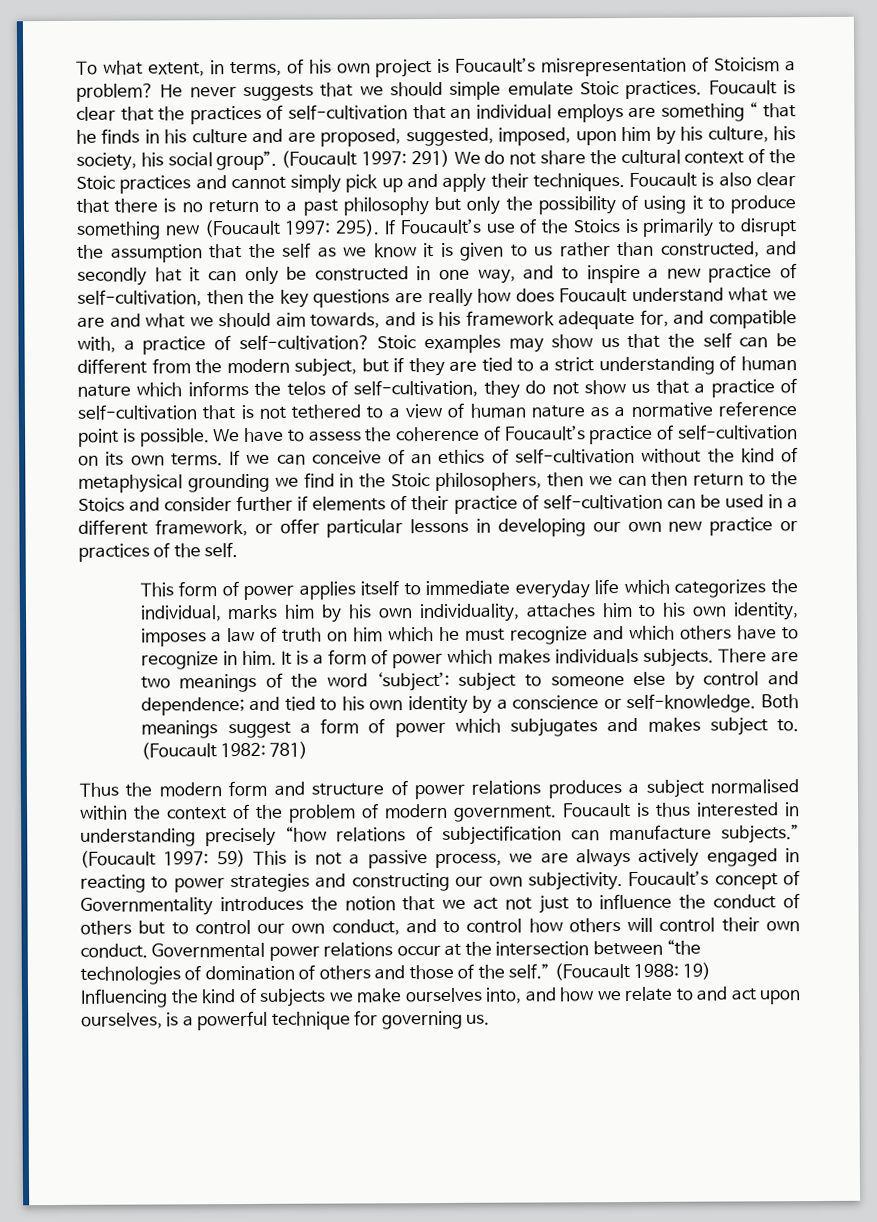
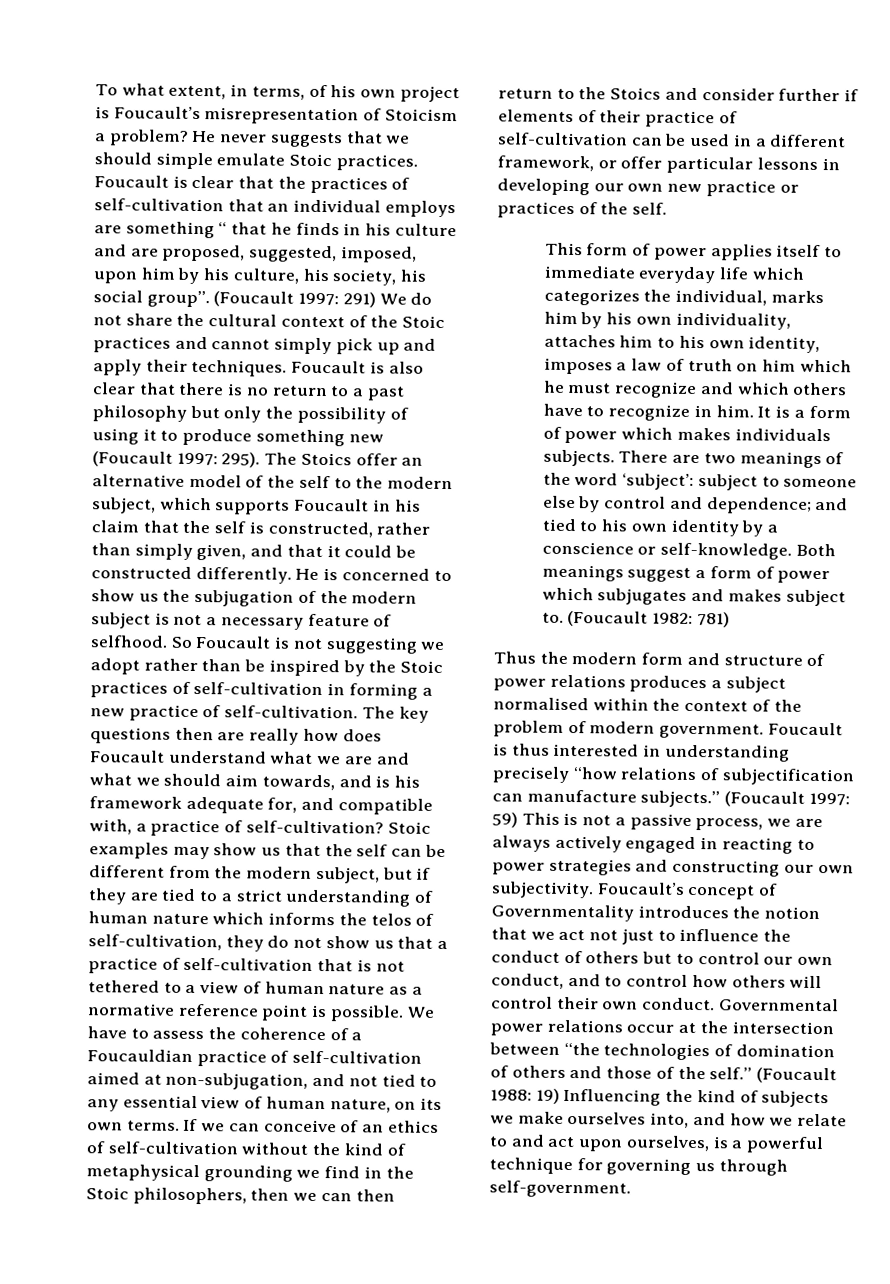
[383,218,798,237] [77,241,798,263] [77,264,641,286] If Foucault’s use of the Stoics is primarily to disrupt the assumption that the self as we know it is given to us rather than constructed, and secondly hat it can only be constructed in one way, and to inspire -> [264,452,424,466] [92,474,454,490] [92,497,421,515] [91,520,431,538] [91,543,417,561] [91,566,452,584] [91,589,418,607] [91,612,393,630] [90,635,445,654] [90,658,444,677] [90,681,418,700] The Stoics offer an alternative model of the self to the modern subject, which supports Foucault in his claim that the self is constructed, rather than simply given, and that it could be constructed differently. He is concerned to show us the subjugation of the modern subject is not a necessary feature of selfhood. So Foucault is not suggesting we adopt rather than be inspired by the Stoic practices of self-cultivation in forming
[77,289,276,307] self-cultivation, then the -> [224,705,395,719] self-cultivation. The
(391, 298) none -> [174,727,214,741] then
[504,424,798,445] Foucault’s practice of self-cultivation -> [351,1032,363,1041] [87,1049,423,1067] [87,1072,438,1090] [87,1095,391,1113] a Foucauldian practice of self-cultivation aimed at non-subjugation, and not tied to any essential view of human nature,
[466,1014,491,1025] us. -> [695,1159,788,1176] [489,1180,631,1198] us through self-government.

